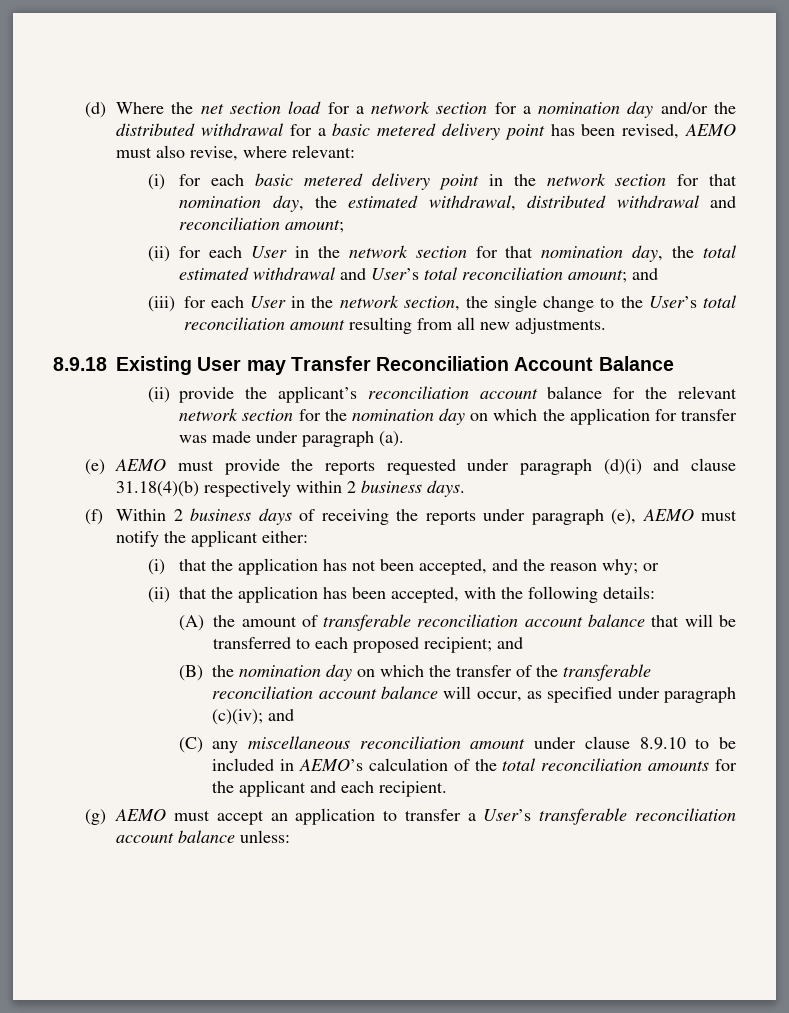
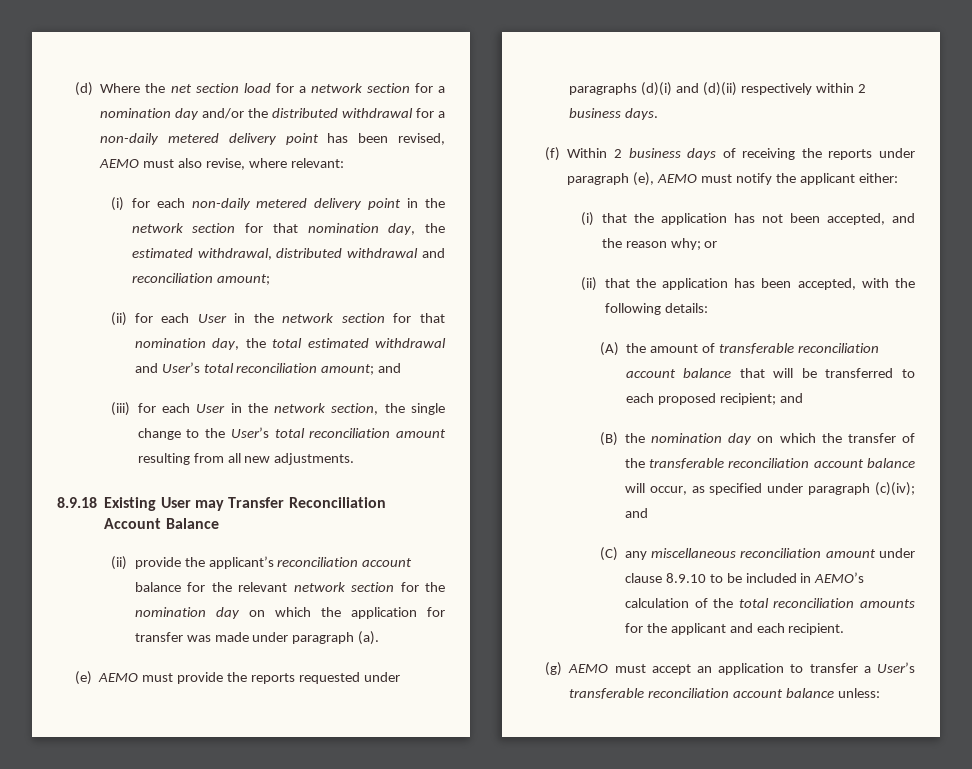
[332,123,371,136] basic -> [100,133,160,145] non-daily
[254,173,293,186] basic -> [191,198,251,210] non-daily
[519,459,592,475] paragraph -> [569,83,638,95] paragraphs
[691,458,736,471] [116,481,200,497] clause 31.18(4)(b) -> [703,82,738,96] (d)(ii)

